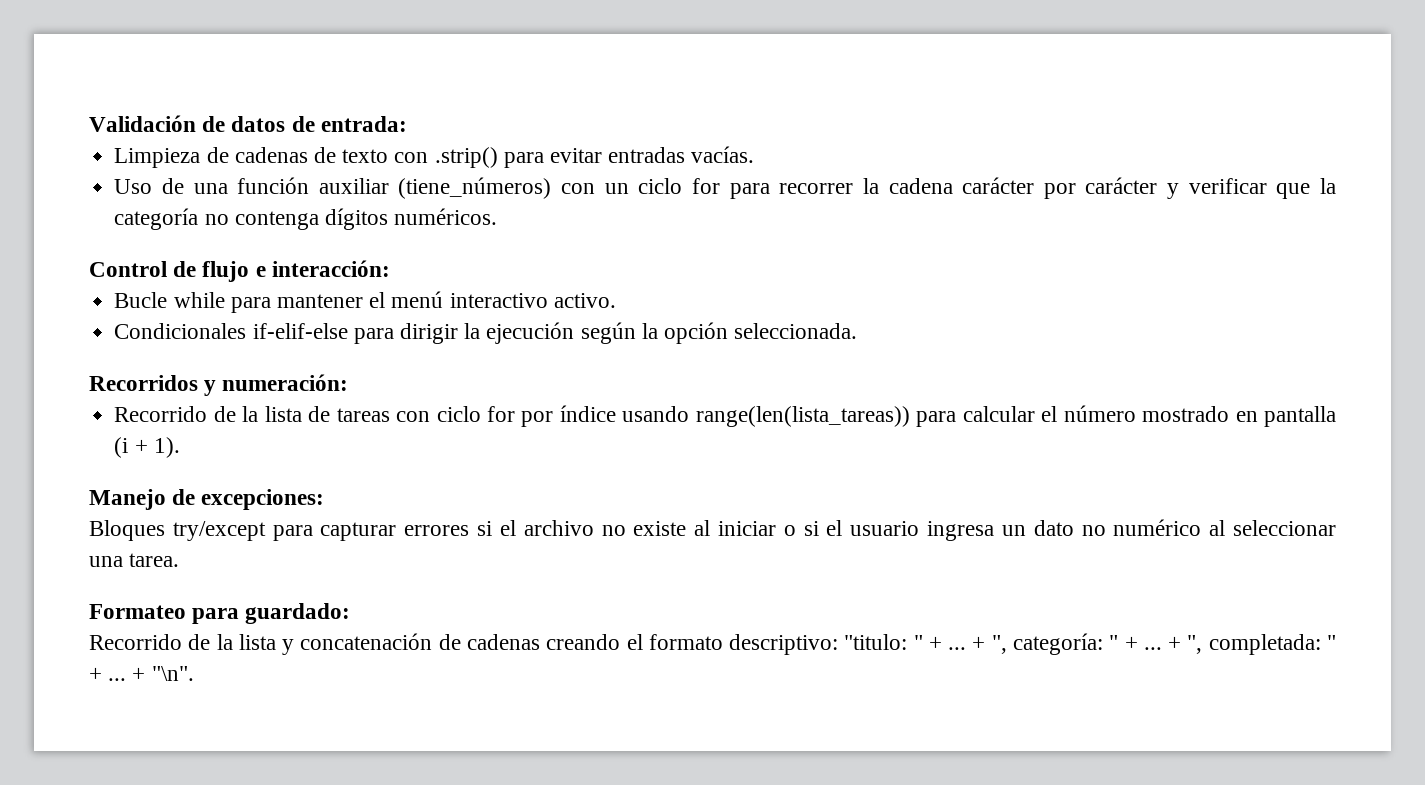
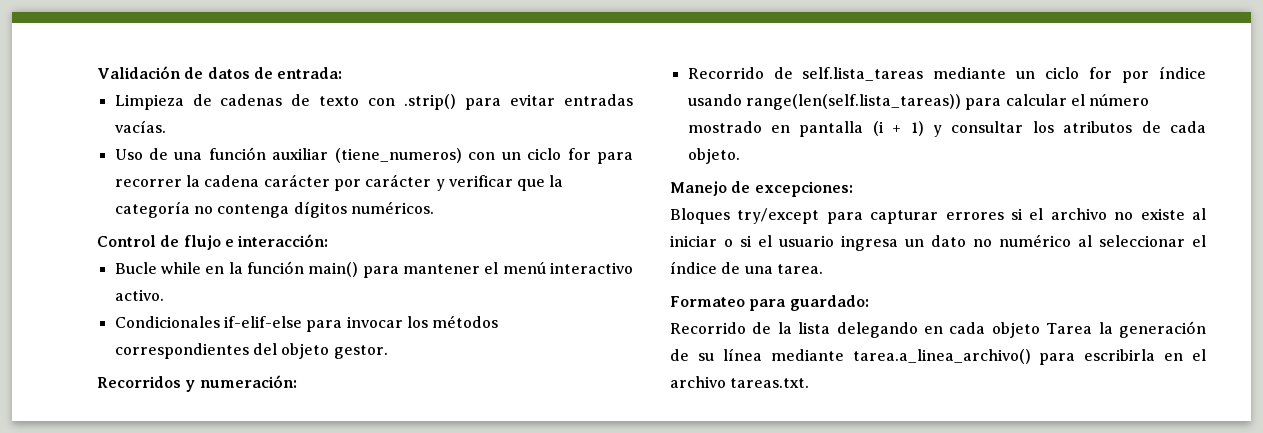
[398,177,552,199] (tiene_números) -> [334,148,462,163] (tiene_numeros)
(225, 300) none -> [205,261,359,277] en la función main()
[399,322,858,344] dirigir la ejecución según la opción seleccionada. -> [346,315,499,328] [114,343,388,359] invocar los métodos correspondientes del objeto gestor.
[242,406,431,422] la lista de tareas con -> [802,67,1036,81] self.lista_tareas mediante un
[695,406,910,427] range(len(lista_tareas)) -> [745,94,961,110] range(len(self.lista_tareas))
[153,437,180,458] 1). -> [910,121,1206,137] [687,148,740,164] 1) y consultar los atributos de cada objeto.
(1337, 528) none -> [1192,235,1206,247] [670,261,741,274] el índice de
[282,633,1336,655] [89,666,194,681] y concatenación de cadenas creando el formato descriptivo: "titulo: " + ... + ", categoría: " + ... + ", completada: " + ... + "\n". -> [836,321,1206,338] [670,348,1206,365] [670,376,810,388] delegando en cada objeto Tarea la generación de su línea mediante tarea.a_linea_archivo() para escribirla en el archivo tareas.txt.

